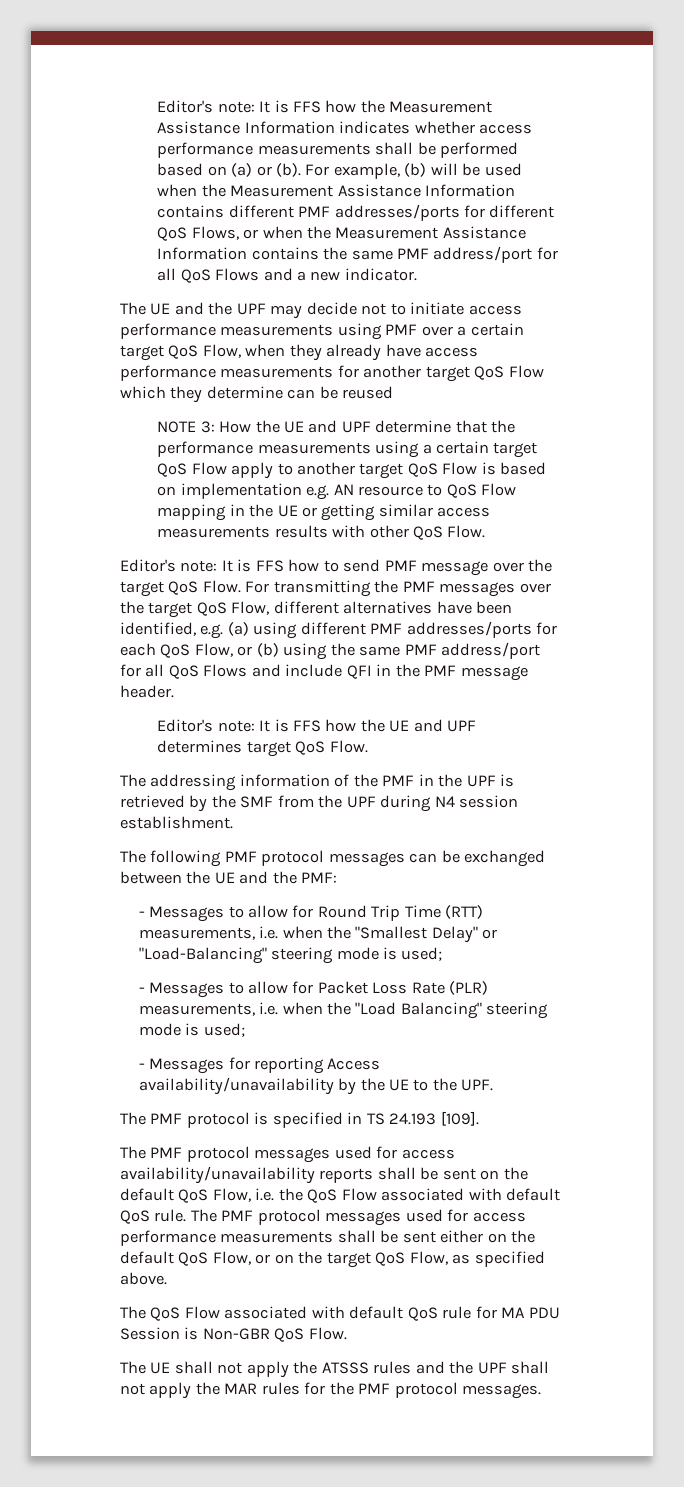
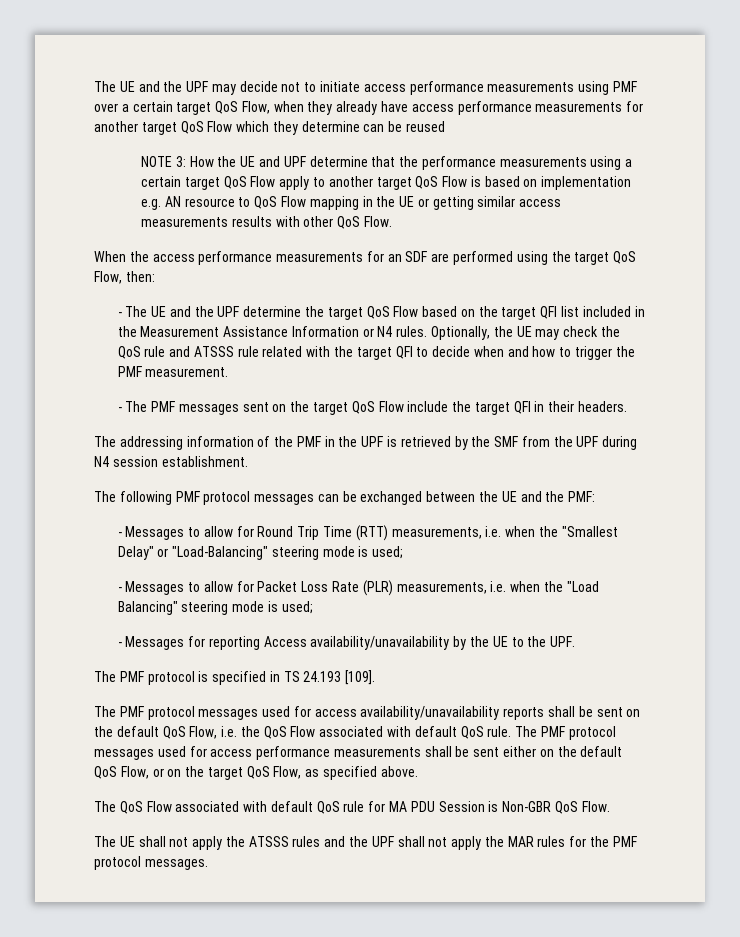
[157,100,493,113] [157,121,533,134] [157,142,519,158] [157,163,522,179] [157,184,516,197] [157,204,555,221] [157,226,526,241] [157,246,558,263] [157,268,417,283] Editor's note: It is FFS how the Measurement Assistance Information indicates whether access performance measurements shall be performed based on (a) or (b). For example, (b) will be used when the Measurement Assistance Information contains different PMF addresses/ports for different QoS Flows, or when the Measurement Assistance Information contains the same PMF address/port for all QoS Flows and a new indicator. // -> (94, 86) none
[120,559,553,576] [120,580,551,597] [120,601,513,618] [120,621,558,639] [120,642,541,660] [120,664,528,681] [120,685,174,698] [157,719,477,732] [157,740,368,757] Editor's note: It is FFS how to send PMF message over the target QoS Flow. For transmitting the PMF messages over the target QoS Flow, different alternatives have been identified, e.g. (a) using different PMF addresses/ports for each QoS Flow, or (b) using the same PMF address/port for all QoS Flows and include QFI in the PMF message header. // Editor's note: It is FFS how the UE and UPF determines target QoS Flow. -> [94,251,637,265] [94,271,155,284] [117,306,645,320] [117,326,620,340] [117,346,635,360] [117,366,229,377] [117,401,628,415] When the access performance measurements for an SDF are performed using the target QoS Flow, then: // - The UE and the UPF determine the target QoS Flow based on the target QFI list included in the Measurement Assistance Information or N4 rules. Optionally, the UE may check the QoS rule and ATSSS rule related with the target QFI to decide when and how to trigger the PMF measurement. // - The PMF messages sent on the target QoS Flow include the target QFI in their headers.

